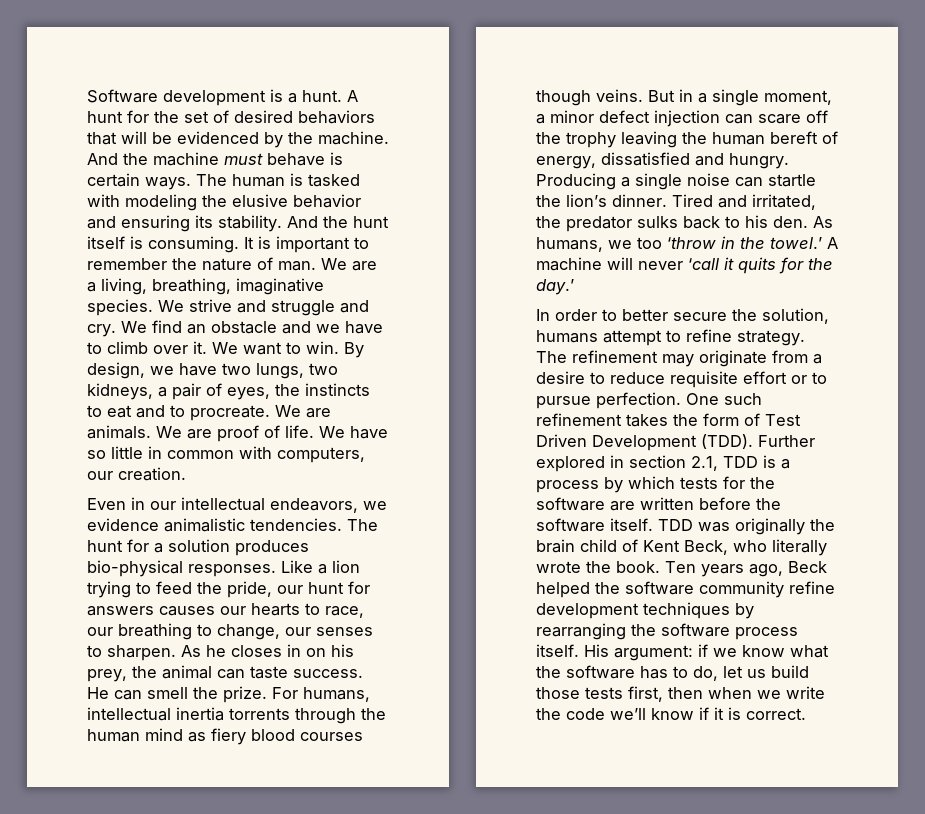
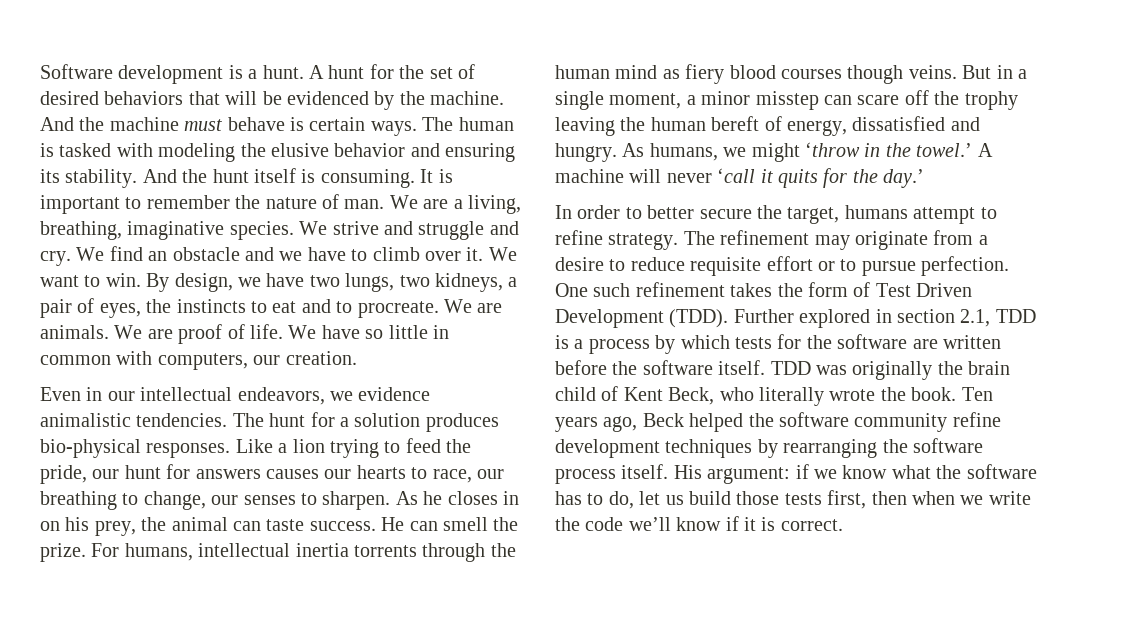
[599,110,720,127] defect injection -> [755,91,819,110] misstep
[536,173,816,190] [536,194,816,210] [536,215,808,232] Producing a single noise can startle the lion’s dinner. Tired and irritated, the predator sulks back to his den. -> (617, 152) none
[637,237,662,249] too -> [751,143,800,162] might
[762,308,829,324] solution, -> [787,207,840,224] target,

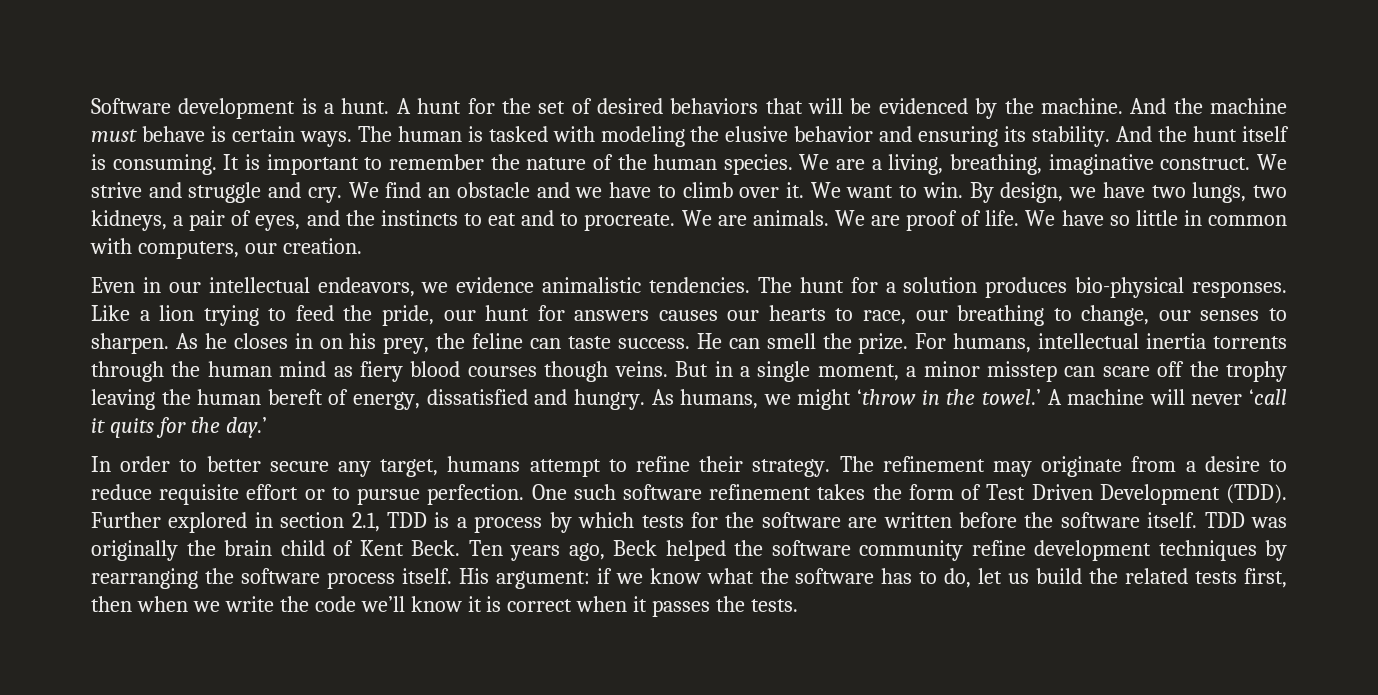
[344,199,385,209] man. -> [617,154,793,175] the human species.
[229,221,294,240] species. -> [1160,157,1251,170] construct.
(141, 310) none -> [306,210,340,226] and
[171,517,228,531] animal -> [472,333,524,349] feline
[757,205,782,219] the -> [338,461,371,477] any
(603, 237) none -> [699,456,744,472] their
(631, 290) none -> [623,484,702,500] software
[668,387,957,406] Beck, who literally wrote the book. -> [411,540,460,556] Beck.
[736,491,780,505] those -> [1089,568,1189,584] the related
[725,516,739,531] if -> (462, 604) none
[780,519,843,531] correct. -> [507,596,799,617] correct when it passes the tests.

